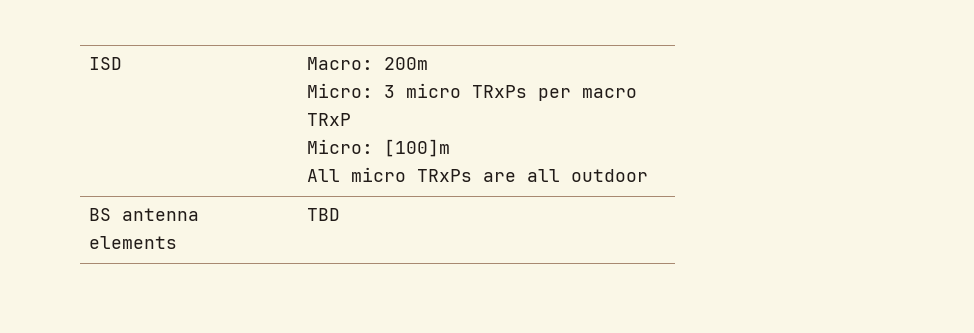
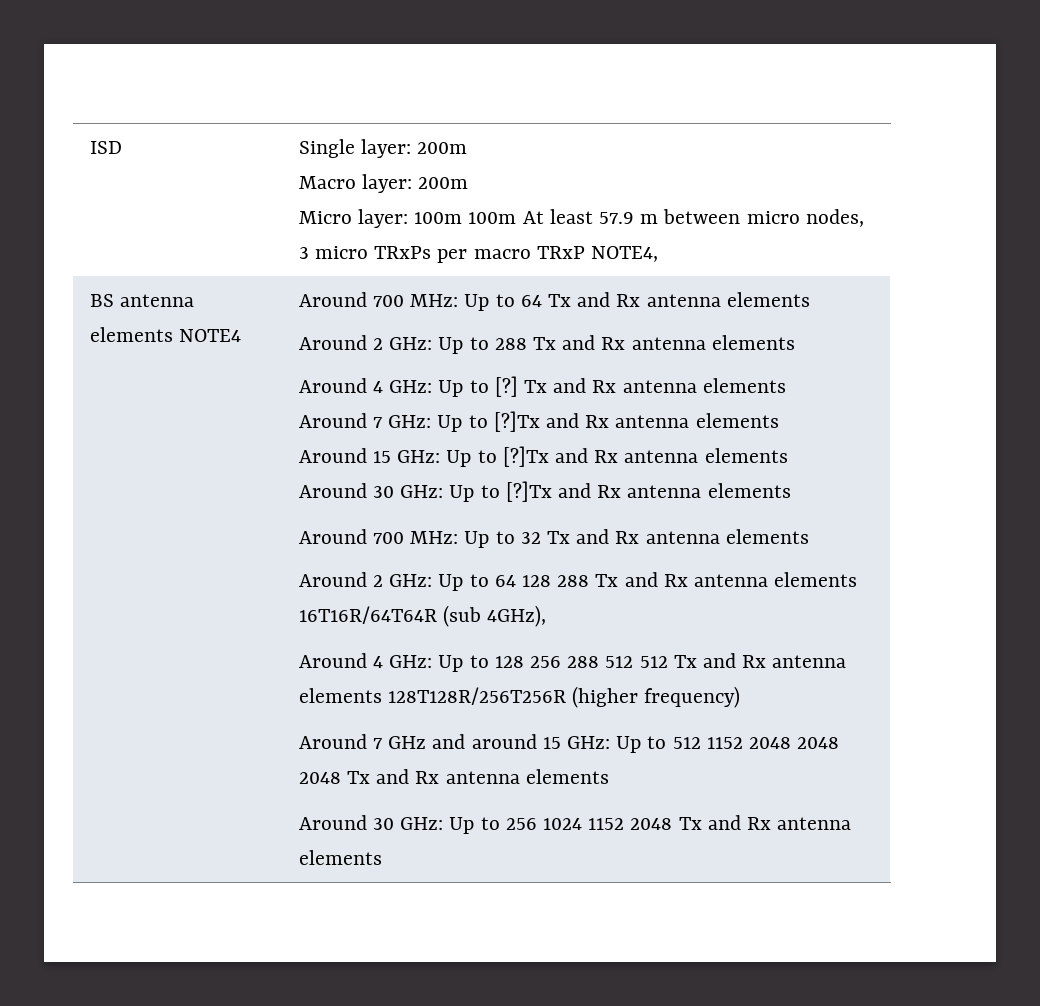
[306,57,428,70] [306,83,373,98] Macro: 200m // Micro: -> [298,139,468,158] [298,174,469,193] [298,209,864,228] Single layer: 200m // Macro layer: 200m // Micro layer: 100m 100m At least 57.9 m between micro nodes,
[306,139,450,157] [306,167,648,182] [88,208,199,221] [88,236,177,249] [306,208,340,221] // Micro: [100]m // All micro TRxPs are all outdoor // BS antenna elements | TBD -> [590,246,658,262] [89,294,194,307] [89,327,241,342] [298,292,810,311] [298,335,795,354] [298,376,786,397] [298,411,779,432] [298,446,788,467] [298,481,791,502] [298,529,809,548] [298,572,858,591] [298,605,547,627] [298,653,847,672] [298,686,741,708] [298,734,840,753] [298,769,609,784] [298,815,852,834] [298,850,382,865] NOTE4, // BS antenna elements NOTE4 | Around 700 MHz: Up to 64 Tx and Rx antenna elements // Around 2 GHz: Up to 288 Tx and Rx antenna elements // Around 4 GHz: Up to [?] Tx and Rx antenna elements // Around 7 GHz: Up to [?]Tx and Rx antenna elements // Around 15 GHz: Up to [?]Tx and Rx antenna elements // Around 30 GHz: Up to [?]Tx and Rx antenna elements // Around 700 MHz: Up to 32 Tx and Rx antenna elements // Around 2 GHz: Up to 64 128 288 Tx and Rx antenna elements 16T16R/64T64R (sub 4GHz), // Around 4 GHz: Up to 128 256 288 512 512 Tx and Rx antenna elements 128T128R/256T256R (higher frequency) // Around 7 GHz and around 15 GHz: Up to 512 1152 2048 2048 2048 Tx and Rx antenna elements // Around 30 GHz: Up to 256 1024 1152 2048 Tx and Rx antenna elements

